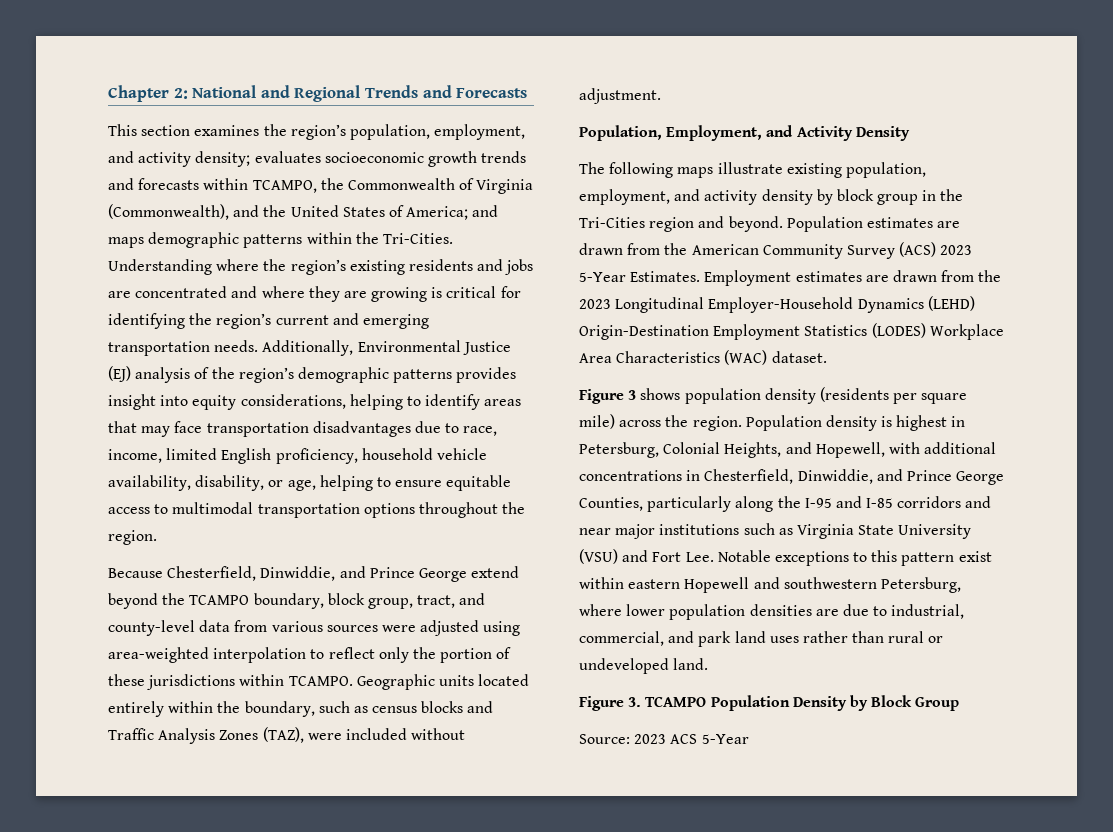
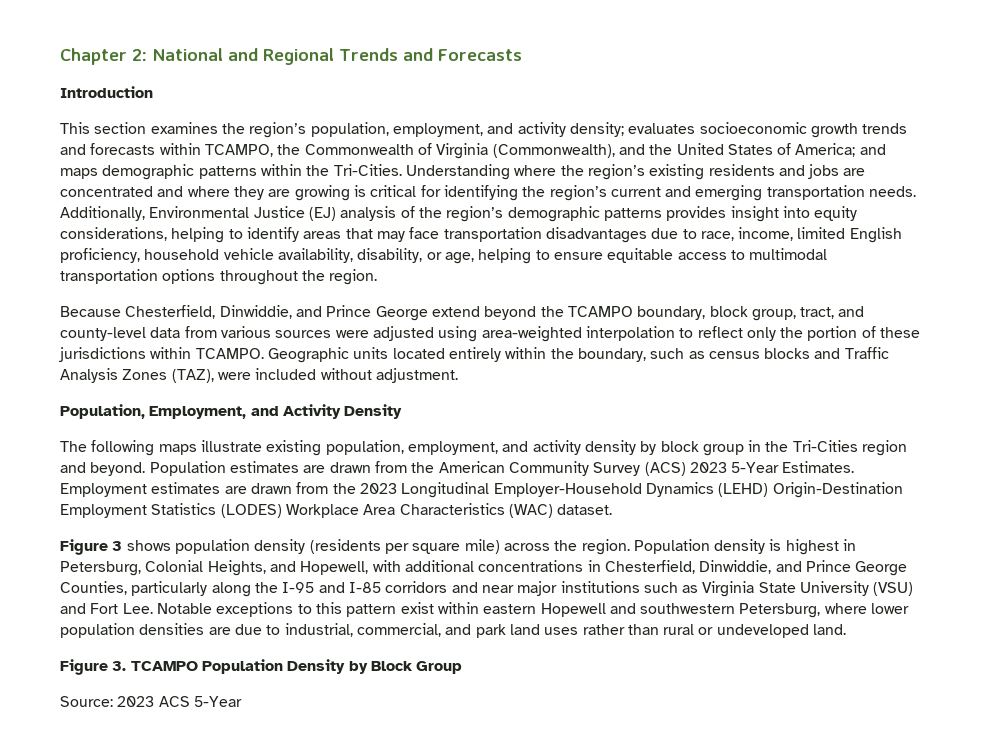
(528, 93) none -> [60,86,153,98] // Introduction

